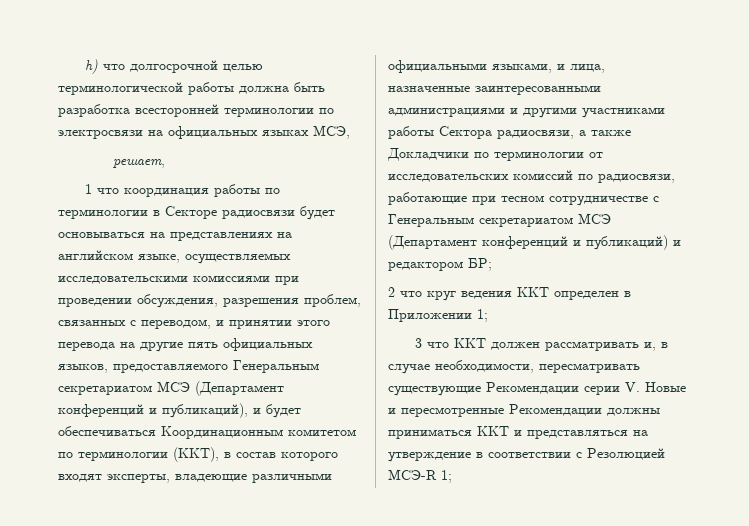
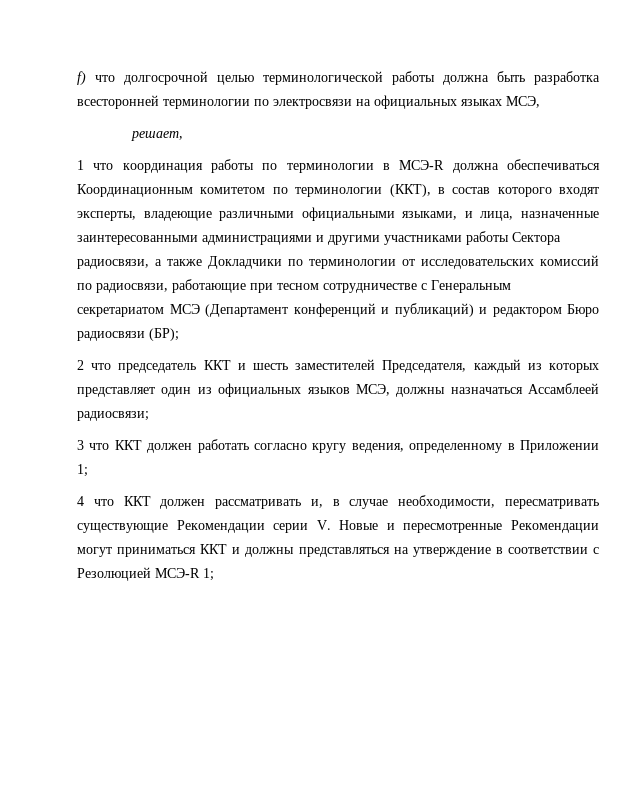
[84,59,98,74] h) -> [77,71,86,85] f)
[165,206,335,220] [58,232,292,241] [58,250,291,264] [58,275,299,285] [58,294,361,308] [58,319,330,329] [58,338,313,352] [58,360,319,373] [58,381,284,396] [58,403,301,418] Секторе радиосвязи будет основываться на представлениях на английском языке, осуществляемых исследовательскими комиссиями при проведении обсуждения, разрешения проблем, связанных с переводом, и принятии этого перевода на другие пять официальных языков, предоставляемого Генеральным секретариатом МСЭ (Департамент конференций и публикаций), и будет -> [399,160,499,173] МСЭ-R должна
[468,258,492,271] БР; -> [567,304,599,317] [77,328,179,341] Бюро радиосвязи (БР);
[427,287,619,301] круг ведения ККТ определен -> [118,359,599,373] [77,383,599,397] [77,411,149,421] [77,439,503,453] председатель ККТ и шесть заместителей Председателя, каждый из которых представляет один из официальных языков МСЭ, должны назначаться Ассамблеей радиосвязи; // 3 что ККТ должен работать согласно кругу ведения, определенному
[414,338,422,348] 3 -> [77,496,84,506] 4
[607,408,660,416] должны -> [77,547,112,557] могут
(522, 433) none -> [245,547,295,557] должны

